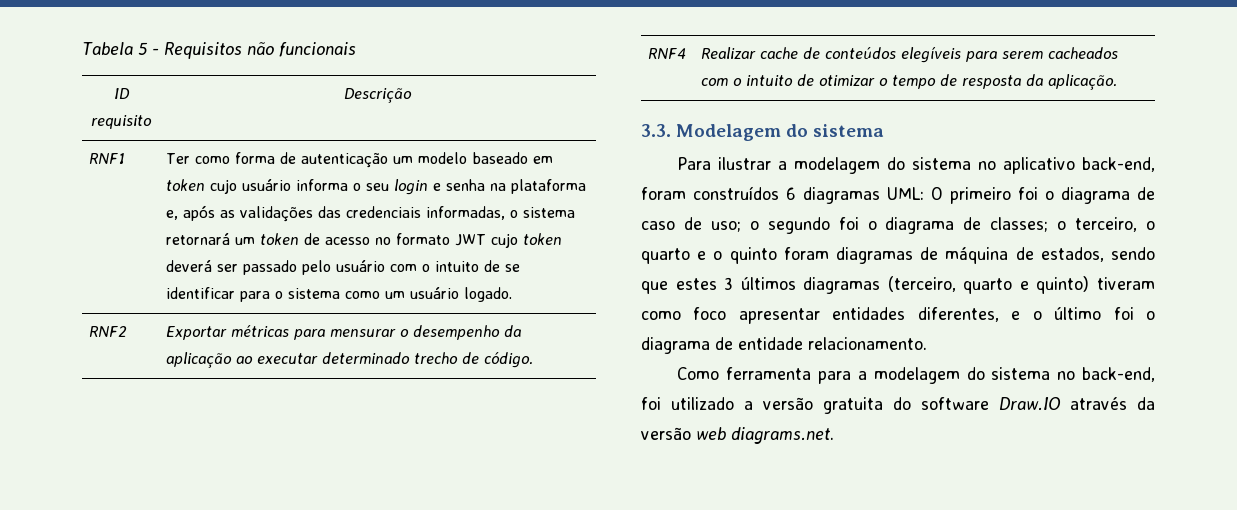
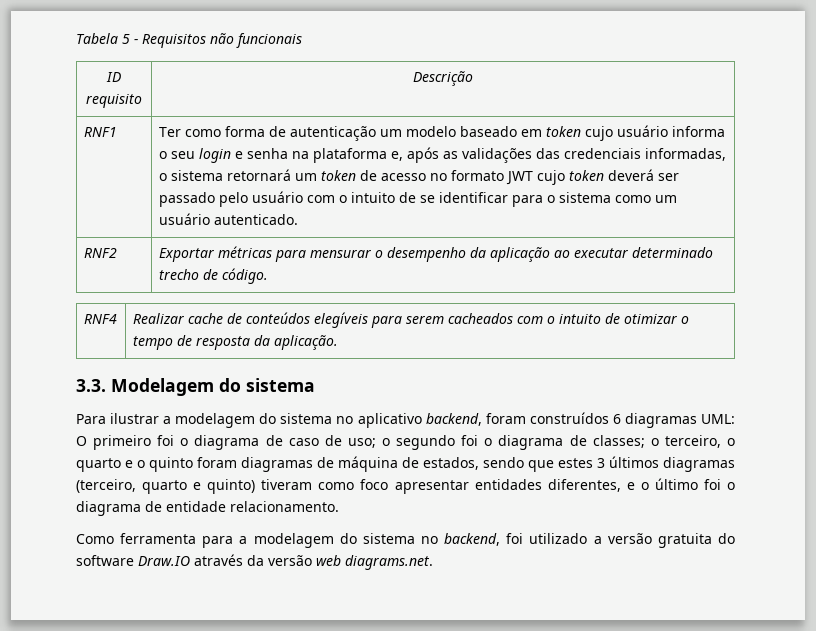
[464,287,513,302] logado. -> [213,214,298,225] autenticado.
[1082,157,1155,172] back-end, -> [425,413,482,426] backend,
[1082,367,1155,382] back-end, -> [444,533,501,546] backend,

